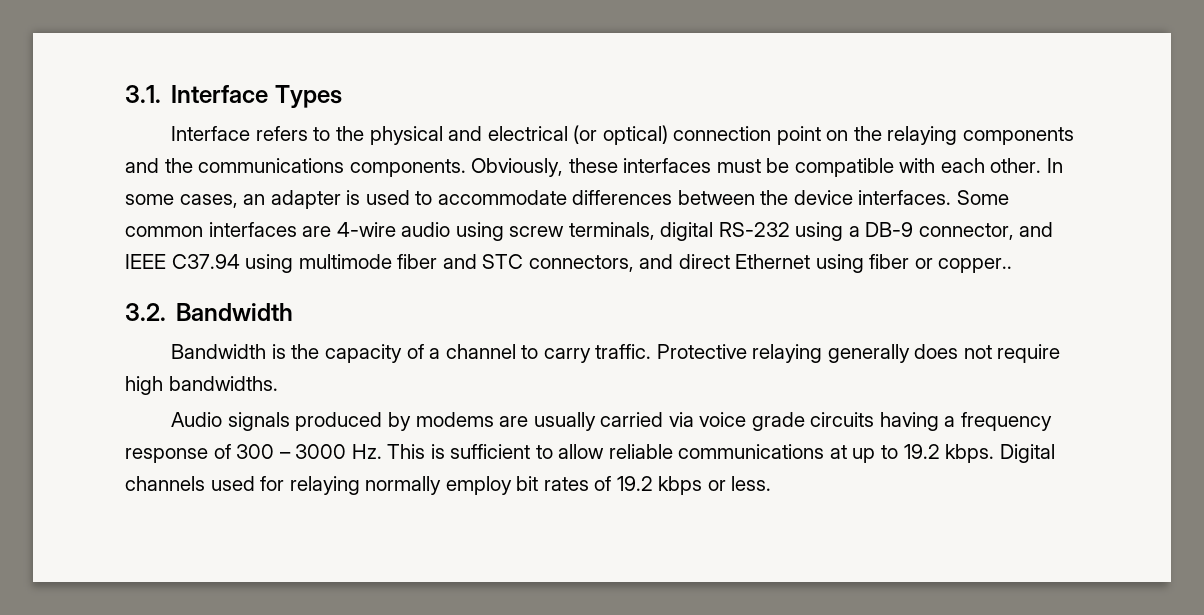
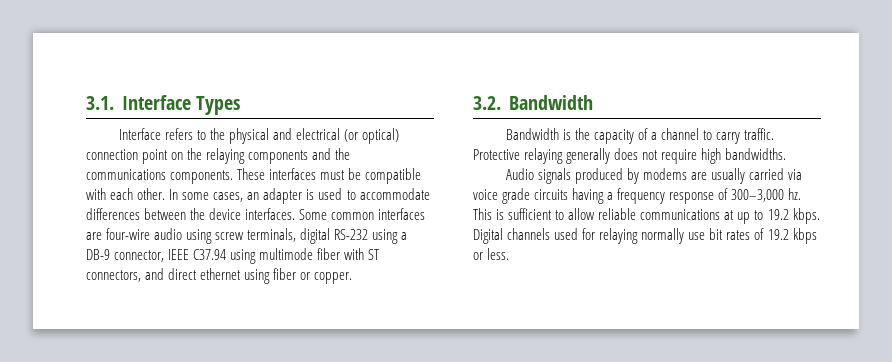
[471,158,618,177] Obviously, these -> [237,168,266,180] These
[336,222,396,237] 4-wire -> [106,228,151,240] four-wire
[1019,222,1054,237] and -> (165, 256) none
[442,254,524,269] and STC -> [344,248,381,260] with ST
[735,254,811,269] Ethernet -> [200,268,242,280] ethernet
[938,258,1013,273] copper.. -> [314,272,353,284] copper.
[236,444,382,459] 300 – 3000 Hz. -> [731,188,802,202] 300–3,000 hz.
[445,476,512,495] employ -> [688,232,706,240] use

